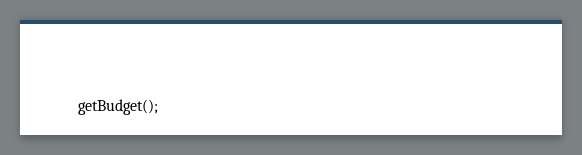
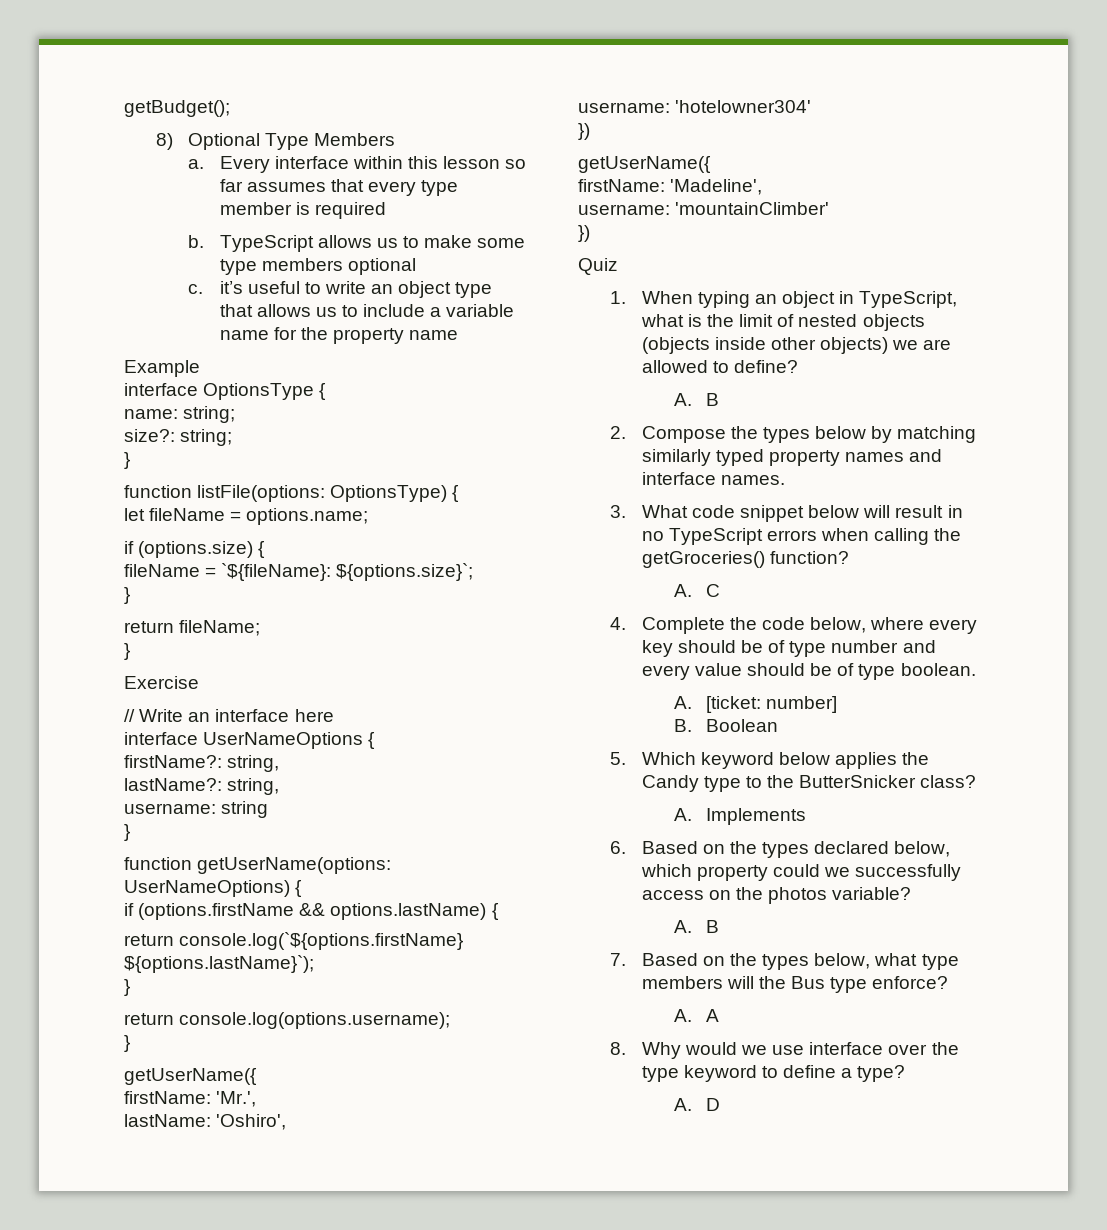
(158, 107) none -> [155,133,396,150] [187,156,527,173] [219,179,459,196] [219,202,386,219] [187,235,526,252] [219,258,416,275] [187,281,493,298] [219,304,515,317] [219,327,459,344] [124,360,200,377] [124,383,327,400] [124,406,236,423] [124,429,233,446] [124,452,130,469] [124,485,460,502] [124,508,369,525] [124,541,266,558] [124,563,474,581] [124,587,130,604] [124,620,261,636] [124,643,130,660] [124,676,199,689] [124,709,334,722] [124,732,376,749] [124,755,280,772] [124,778,280,795] [124,801,269,818] [124,824,130,841] [124,857,392,874] [124,880,303,897] [124,903,499,920] [124,932,464,950] [124,955,314,973] [124,979,130,996] [124,1012,451,1029] [124,1035,130,1052] [124,1068,257,1085] [124,1091,257,1107] [124,1114,287,1130] [578,100,812,113] [578,123,590,140] [578,156,711,173] [578,179,763,195] [578,202,830,215] [578,225,590,242] [578,258,618,275] [609,291,958,308] [640,314,925,331] [641,337,952,354] [641,360,799,373] [673,393,719,406] [609,426,977,443] [641,449,943,466] [641,472,785,485] [609,505,963,522] [641,528,962,545] [641,551,849,568] [673,584,720,597] [609,617,978,634] [641,640,936,657] [641,663,976,680] [673,696,837,713] [673,719,778,732] [609,752,930,769] [641,775,977,792] [673,808,806,825] [609,841,951,858] [640,864,962,881] [641,887,912,904] [673,920,719,933] [609,953,959,970] [641,976,949,993] [673,1009,719,1022] [609,1042,959,1059] [641,1065,906,1082] [673,1098,720,1111] // 8) Optional Type Members // a. Every interface within this lesson so far assumes that every type member is required // b. TypeScript allows us to make some type members optional // c. it’s useful to write an object type that allows us to include a variable name for the property name // Example // interface OptionsType { // name: string; // size?: string; // } // function listFile(options: OptionsType) { // let fileName = options.name; // if (options.size) { // fileName = `${fileName}: ${options.size}`; // } // return fileName; // } // Exercise // // Write an interface here // interface UserNameOptions { // firstName?: string, // lastName?: string, // username: string // } // function getUserName(options: UserNameOptions) { // if (options.firstName && options.lastName) { // return console.log(`${options.firstName} ${options.lastName}`); // } // return console.log(options.username); // } // getUserName({ // firstName: 'Mr.', // lastName: 'Oshiro', // username: 'hotelowner304' // }) // getUserName({ // firstName: 'Madeline', // username: 'mountainClimber' // }) // Quiz // 1. When typing an object in TypeScript, what is the limit of nested objects (objects inside other objects) we are allowed to define? // A. B // 2. Compose the types below by matching similarly typed property names and interface names. // 3. What code snippet below will result in no TypeScript errors when calling the getGroceries() function? // A. C // 4. Complete the code below, where every key should be of type number and every value should be of type boolean. // A. [ticket: number] // B. Boolean // 5. Which keyword below applies the Candy type to the ButterSnicker class? // A. Implements // 6. Based on the types declared below, which property could we successfully access on the photos variable? // A. B // 7. Based on the types below, what type members will the Bus type enforce? // A. A // 8. Why would we use interface over the type keyword to define a type? // A. D

